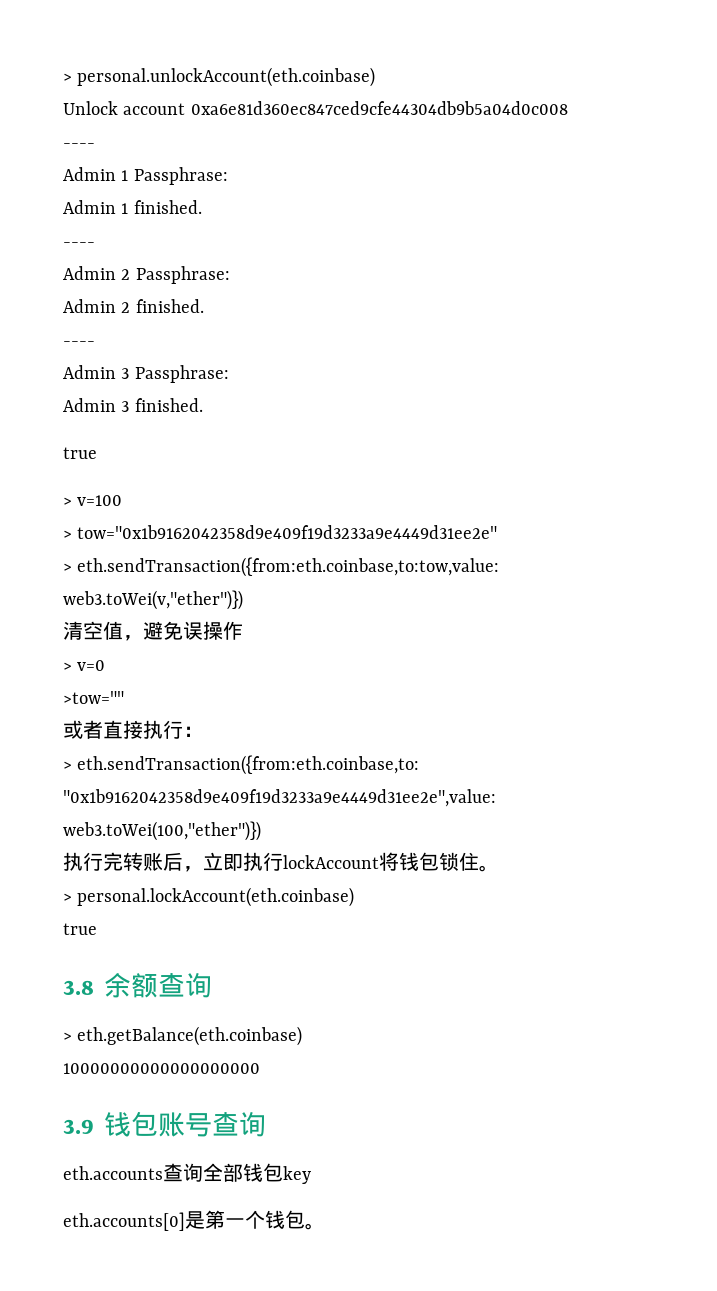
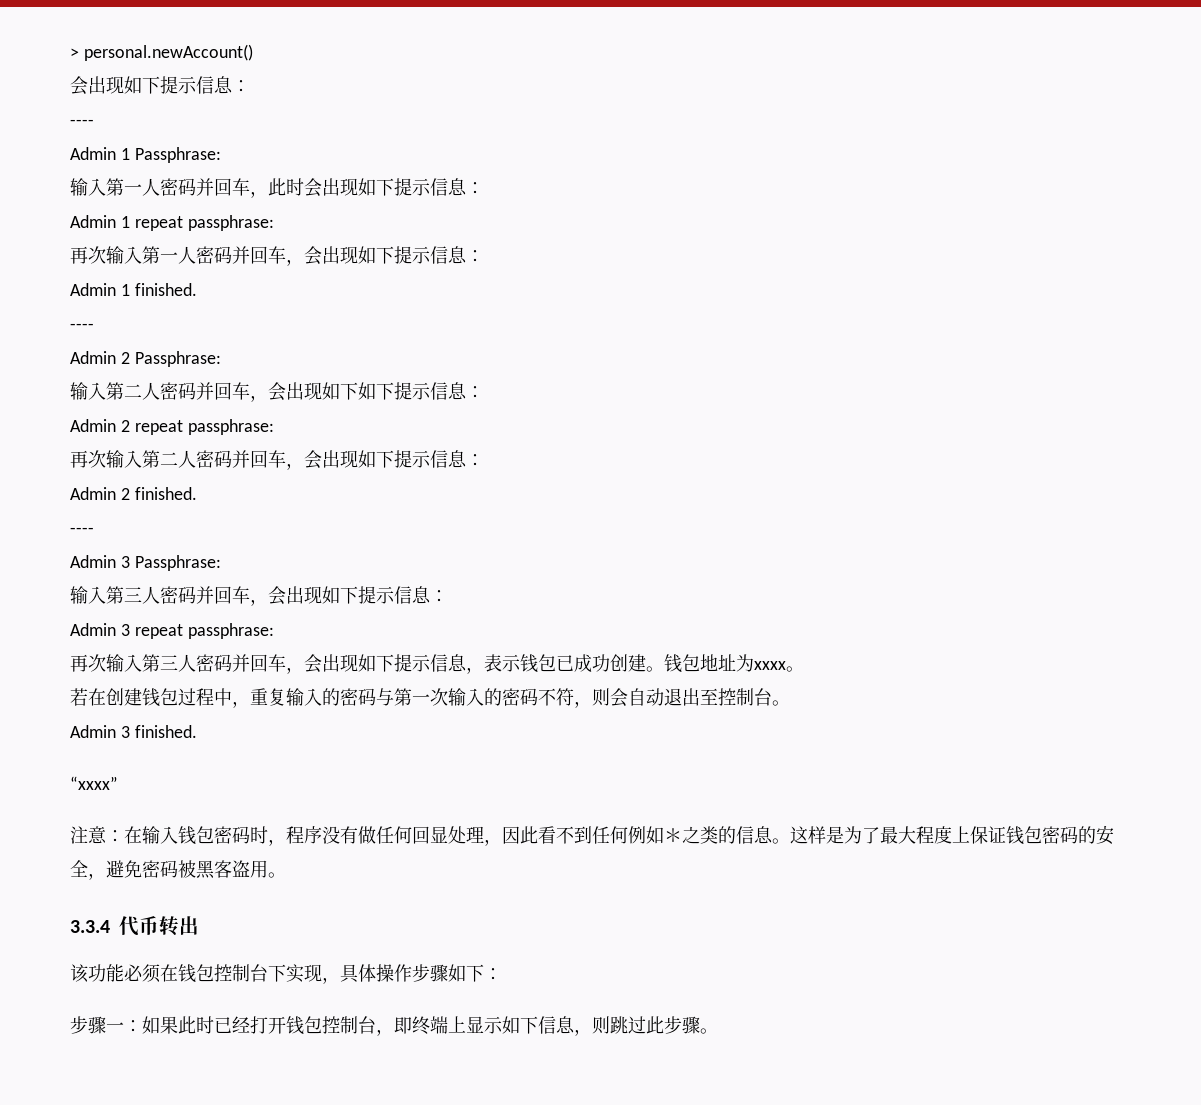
[63,67,376,87] [63,101,568,115] [63,143,95,148] [63,167,228,185] > personal.unlockAccount(eth.coinbase) // Unlock account 0xa6e81d360ec847ced9cfe44304db9b5a04d0c008 // ---- // Admin 1 Passphrase: -> [70,44,253,61] [70,76,250,95] [70,119,94,126] [70,147,221,163] [70,178,484,198] [70,215,274,231] [70,246,484,266] > personal.newAccount() // 会出现如下提示信息： // ---- // Admin 1 Passphrase: // 输入第一人密码并回车，此时会出现如下提示信息： // Admin 1 repeat passphrase: // 再次输入第一人密码并回车，会出现如下提示信息：
(230, 275) none -> [70,382,484,402] [70,419,274,435] [70,450,484,470] // 输入第二人密码并回车，会出现如下如下提示信息： // Admin 2 repeat passphrase: // 再次输入第二人密码并回车，会出现如下提示信息：
[63,398,203,412] [63,447,97,459] [63,495,123,506] [63,525,498,539] [63,557,500,577] [63,590,243,610] [63,621,243,641] [63,660,106,671] [63,691,124,704] [63,720,203,739] [63,755,420,775] [63,789,496,807] [63,821,261,841] [63,852,499,872] [63,887,355,907] [63,923,97,935] [63,972,212,998] [63,1026,303,1046] [63,1063,260,1074] [63,1111,266,1137] [63,1163,311,1184] [63,1210,305,1231] Admin 3 finished. // true // > v=100 // > tow="0x1b9162042358d9e409f19d3233a9e4449d31ee2e" // > eth.sendTransaction({from:eth.coinbase,to:tow,value: web3.toWei(v,"ether")}) // 清空值，避免误操作 // > v=0 // >tow="" // 或者直接执行： // > eth.sendTransaction({from:eth.coinbase,to: "0x1b9162042358d9e409f19d3233a9e4449d31ee2e",value: web3.toWei(100,"ether")}) // 执行完转账后，立即执行lockAccount将钱包锁住。 // > personal.lockAccount(eth.coinbase) // true // 3.8余额查询 // > eth.getBalance(eth.coinbase) // 10000000000000000000 // 3.9钱包账号查询 // eth.accounts查询全部钱包key // eth.accounts[0]是第一个钱包 -> [70,586,448,606] [70,623,274,639] [70,654,804,674] [70,688,790,708] [70,725,197,738] [70,776,118,790] [70,825,1114,846] [70,860,286,880] [70,916,199,936] [70,964,502,984] [70,1016,700,1036] 输入第三人密码并回车，会出现如下提示信息： // Admin 3 repeat passphrase: // 再次输入第三人密码并回车，会出现如下提示信息，表示钱包已成功创建。钱包地址为xxxx。 // 若在创建钱包过程中，重复输入的密码与第一次输入的密码不符，则会自动退出至控制台。 // Admin 3 finished. // “xxxx” // 注意：在输入钱包密码时，程序没有做任何回显处理，因此看不到任何例如＊之类的信息。这样是为了最大程度上保证钱包密码的安全，避免密码被黑客盗用。 // 3.3.4代币转出 // 该功能必须在钱包控制台下实现，具体操作步骤如下： // 步骤一：如果此时已经打开钱包控制台，即终端上显示如下信息，则跳过此步骤

